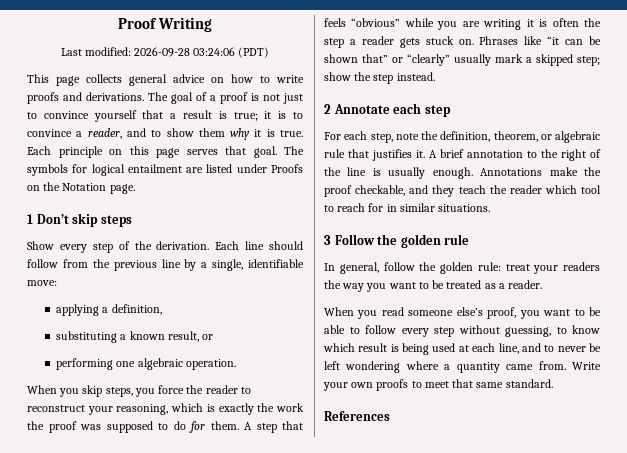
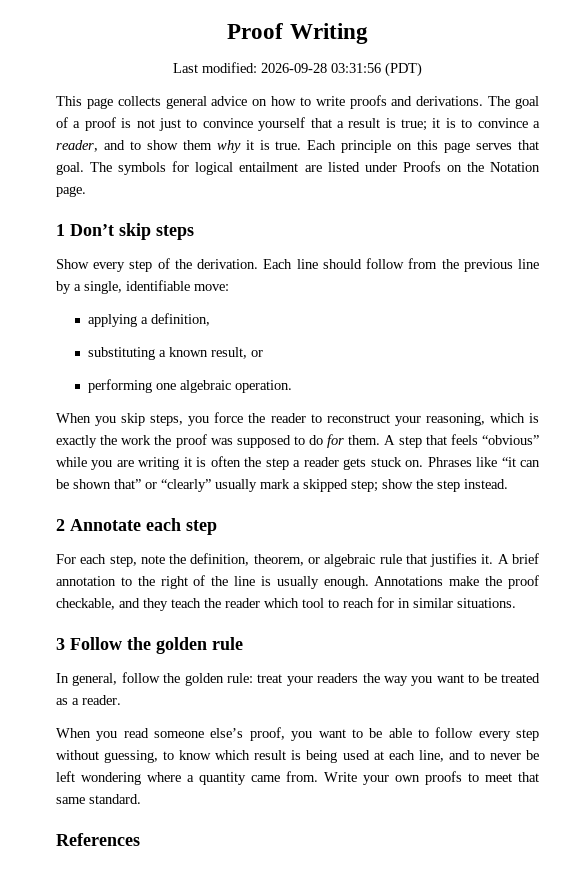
[193,47,236,56] 03:24:06 -> [331,63,381,73] 03:31:56

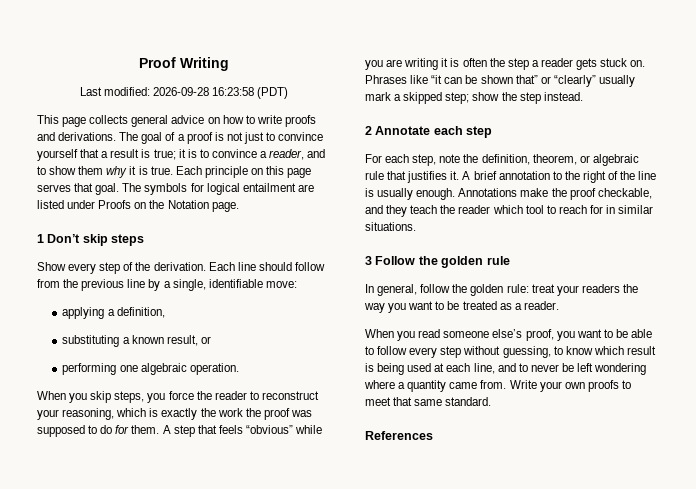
[331,63,381,73] 03:31:56 -> [212,87,255,96] 16:23:58

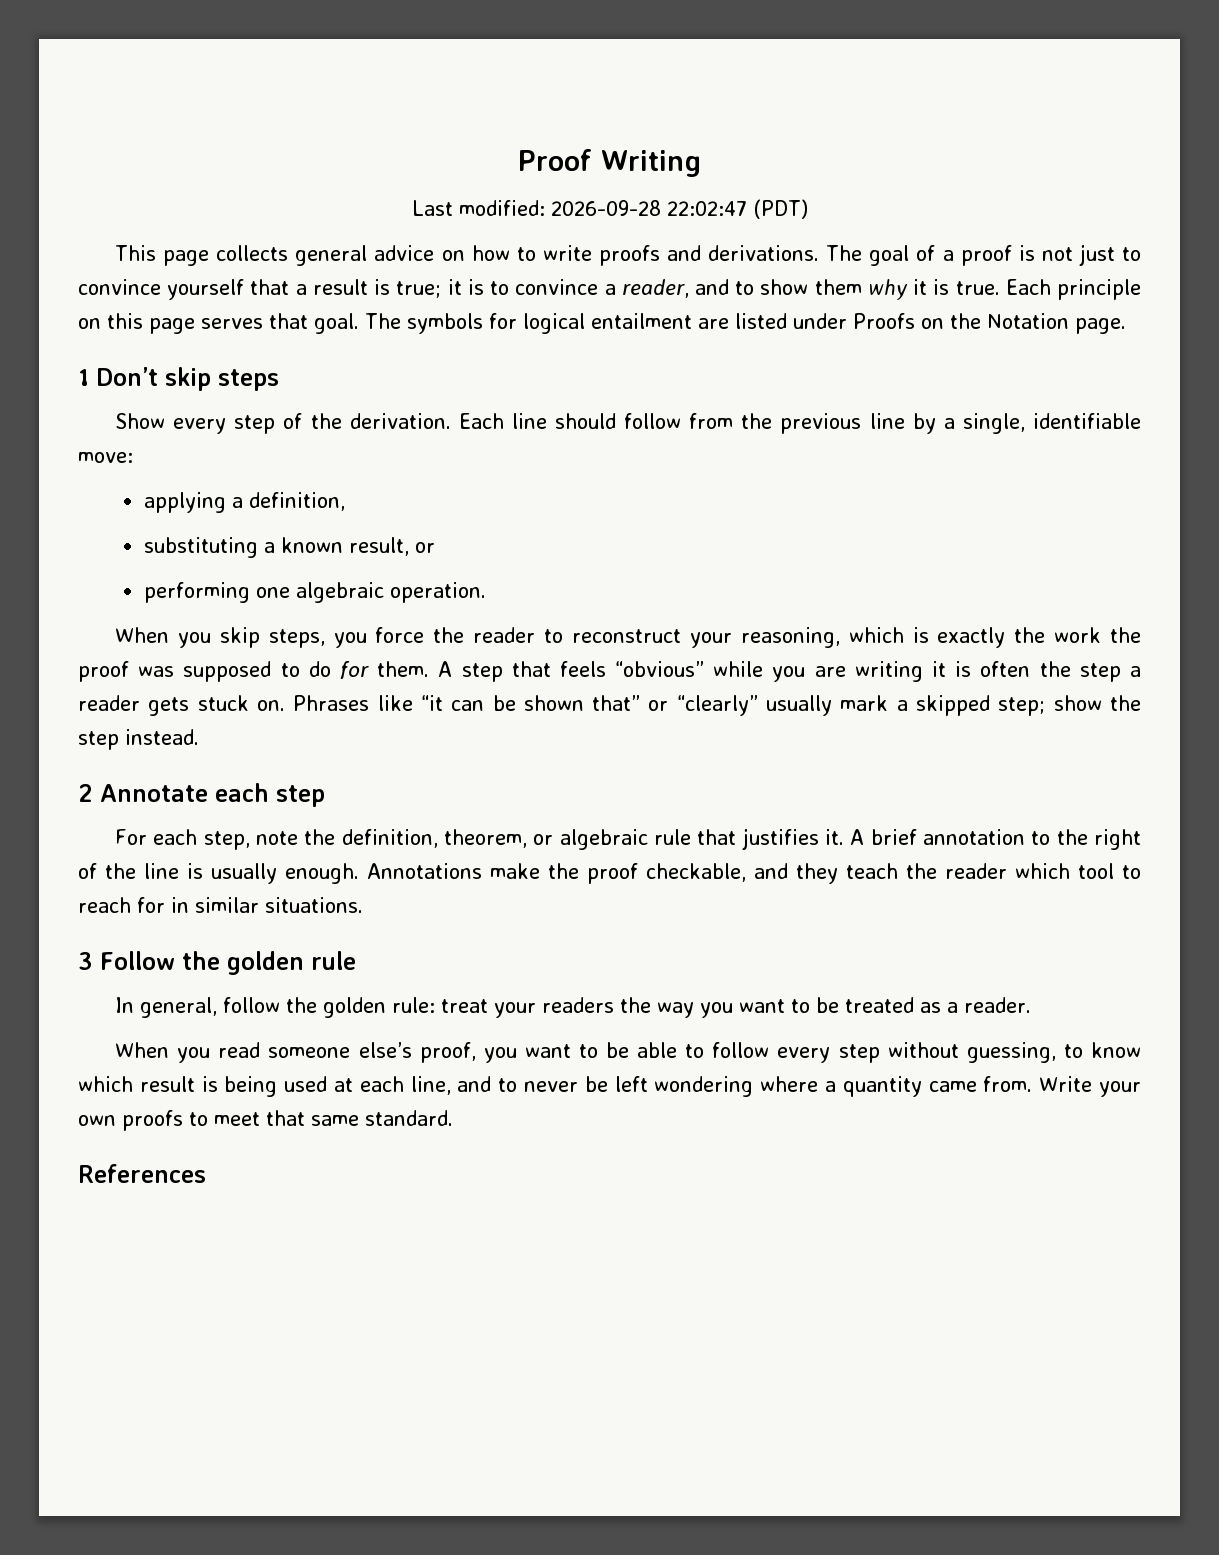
[212,87,255,96] 16:23:58 -> [666,201,747,216] 22:02:47

